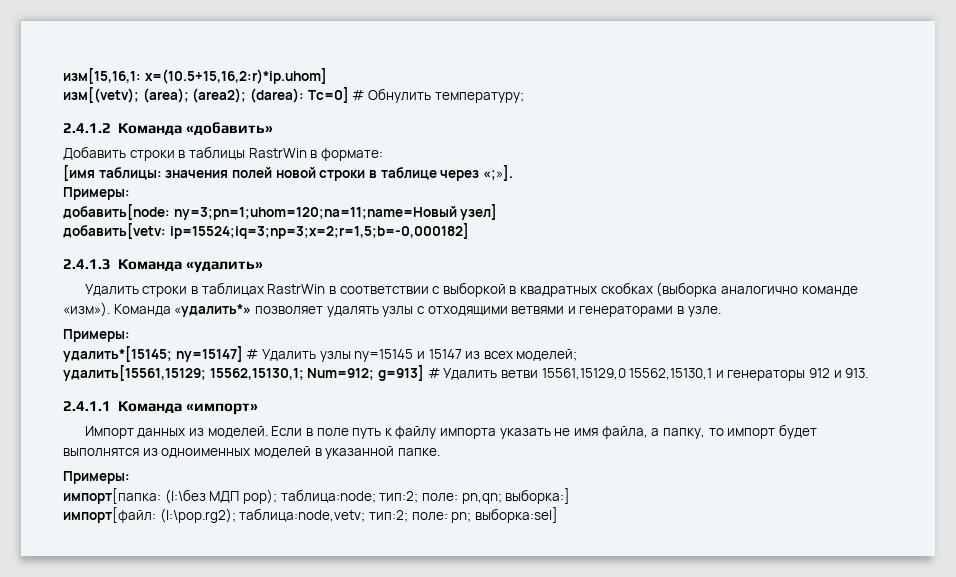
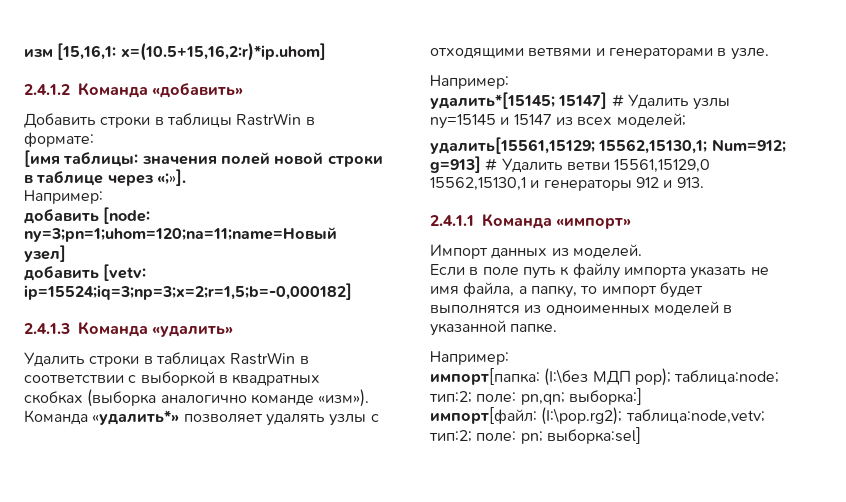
[63,68,141,84] изм[15,16,1: -> [24,43,117,60] изм [15,16,1:
[63,87,524,103] // изм[(vetv); (area); (area2); (darea): Tc=0] # Обнулить температуру; -> (326, 52) none
[63,187,130,200] [63,204,170,220] Примеры: // добавить[node: -> [24,190,103,204] [24,207,151,224] Например: // добавить [node:
[63,223,166,239] добавить[vetv: -> [24,264,147,281] добавить [vetv:
[63,329,130,342] Примеры: -> [430,75,509,89] Например:
[175,346,243,362] ny=15147] -> [558,92,608,109] 15147]
(268, 432) none -> (642, 251) //
[63,471,130,484] Примеры: -> [430,351,509,365] Например:

